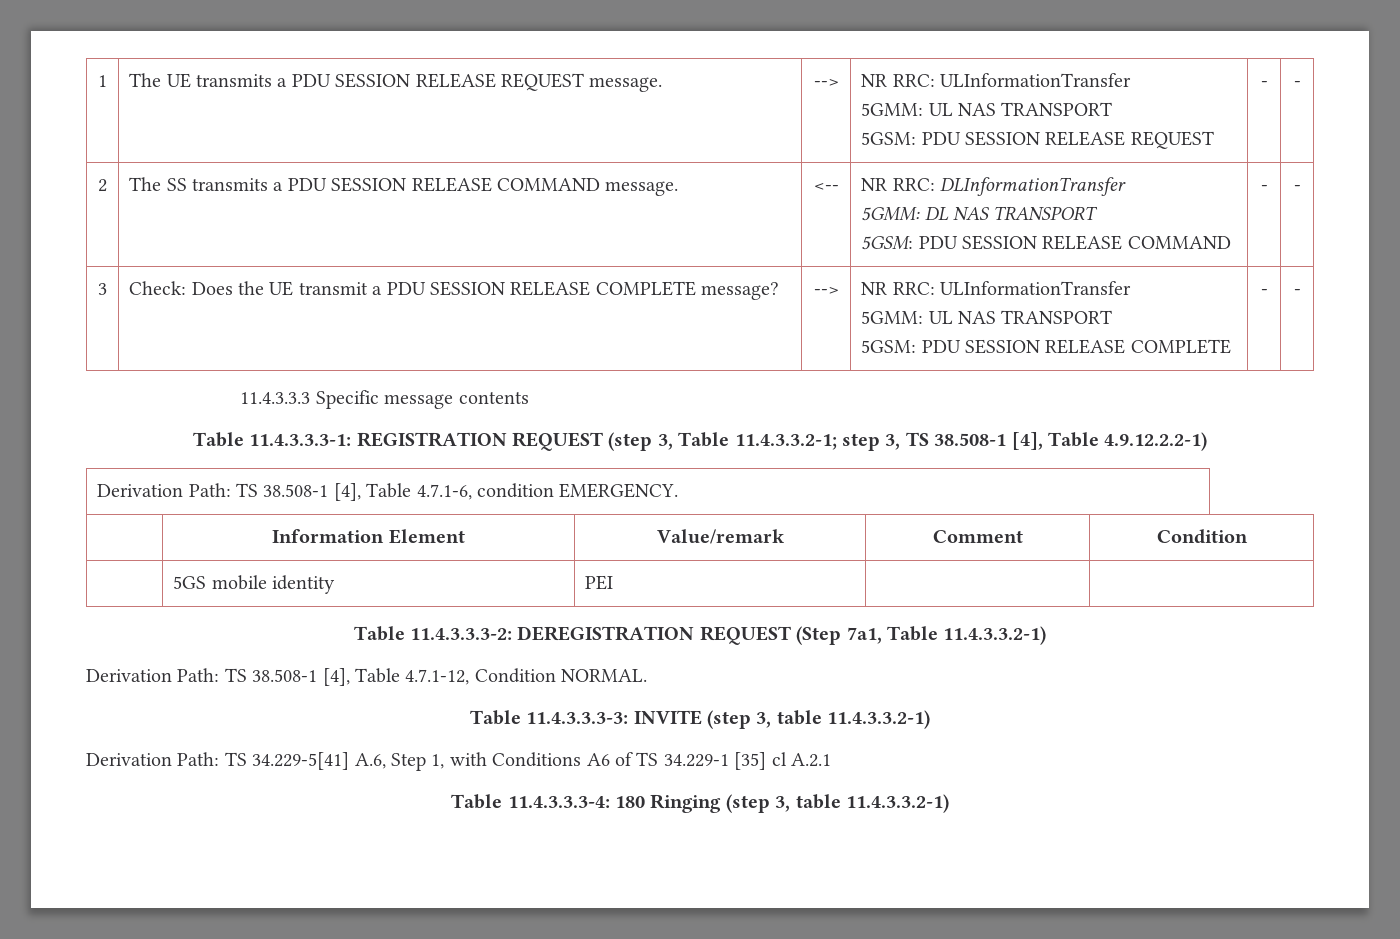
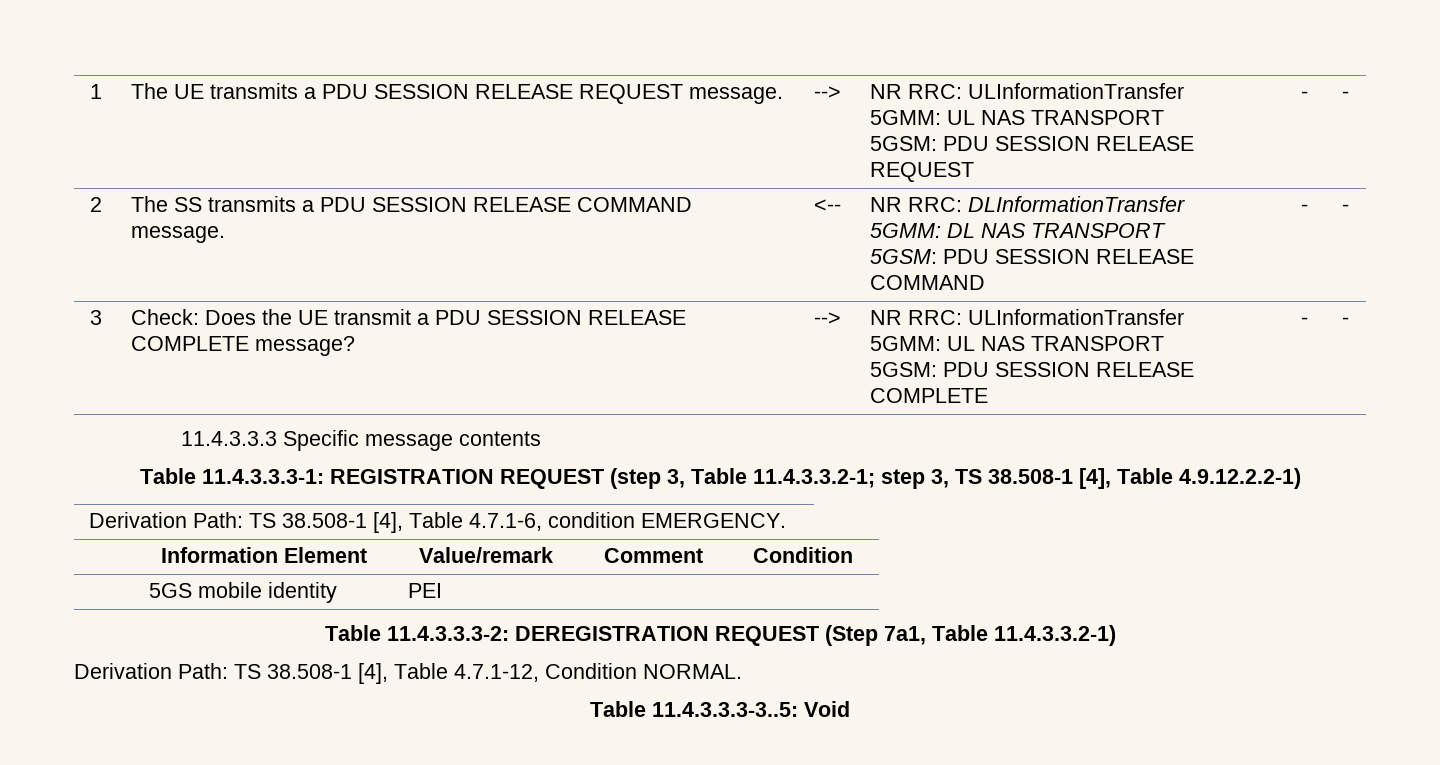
[526,710,931,729] [86,752,831,771] [451,794,949,813] 11.4.3.3.3-3: INVITE (step 3, table 11.4.3.3.2-1) // Derivation Path: TS 34.229-5[41] A.6, Step 1, with Conditions A6 of TS 34.229-1 [35] cl A.2.1 // Table 11.4.3.3.3-4: 180 Ringing (step 3, table 11.4.3.3.2-1) -> [652,701,850,717] 11.4.3.3.3-3..5: Void

